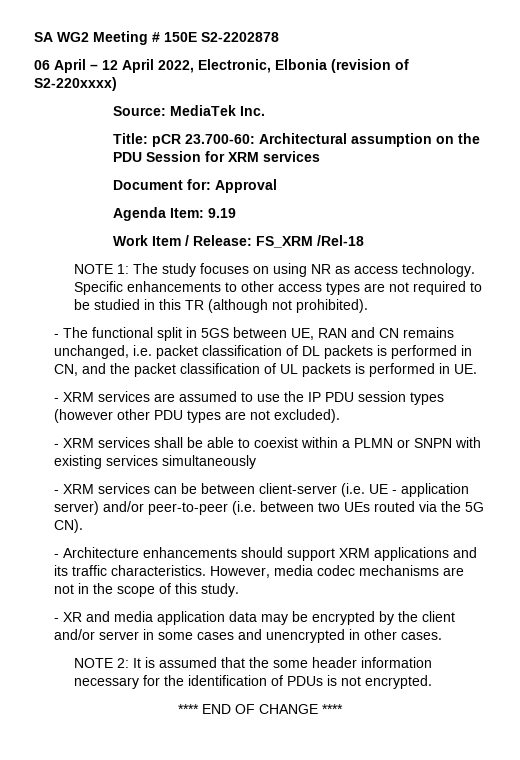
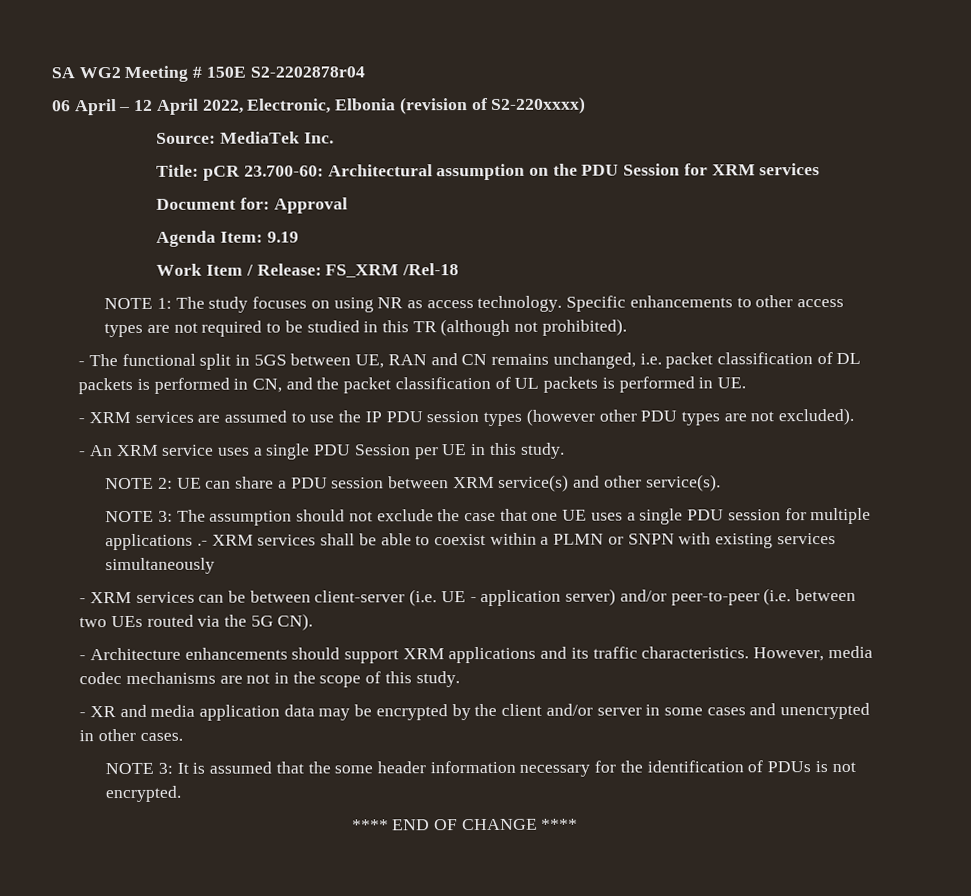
[201,32,279,42] S2-2202878 -> [249,66,365,78] S2-2202878r04
(59, 446) none -> [88,442,565,460] [105,474,721,492] [105,507,872,526] [105,533,208,551] An XRM service uses a single PDU Session per UE in this study. // NOTE 2: UE can share a PDU session between XRM service(s) and other service(s). // NOTE 3: The assumption should not exclude the case that one UE uses a single PDU session for multiple applications .-
[116,658,129,668] 2: -> [157,762,173,774] 3:

